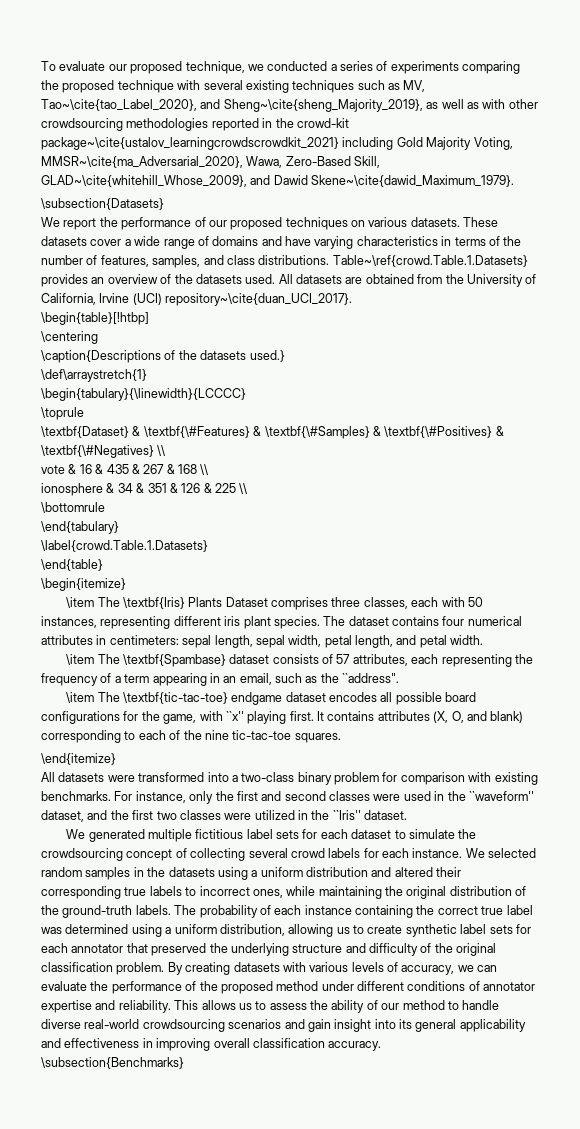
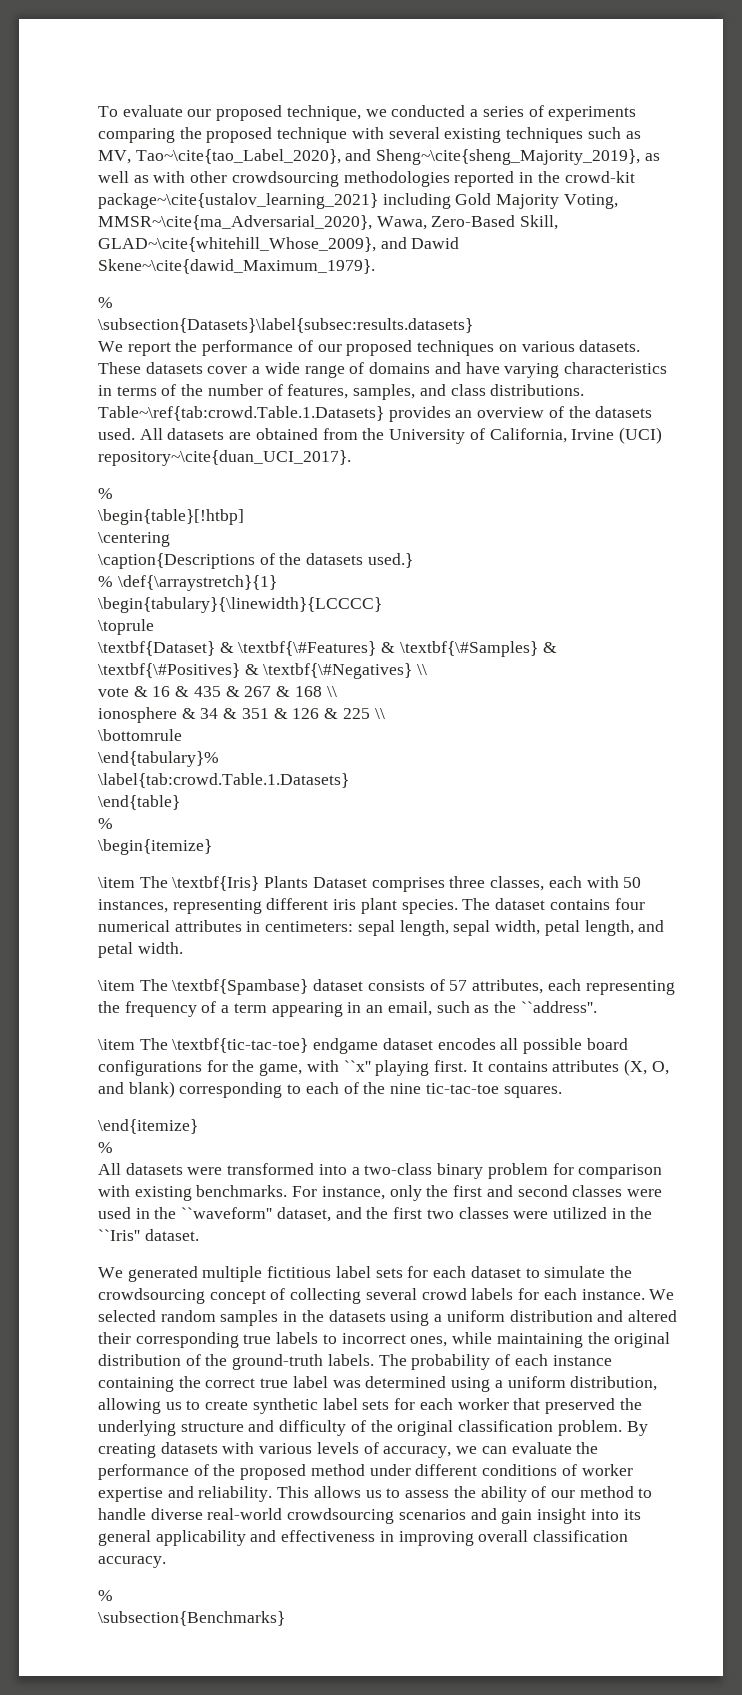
[41,137,339,150] package~\cite{ustalov_learningcrowdscrowdkit_2021} -> [98,193,378,209] package~\cite{ustalov_learning_2021}
[41,198,164,210] \subsection{Datasets} -> [98,297,113,308] [98,318,473,333] % // \subsection{Datasets}\label{subsec:results.datasets}
[332,255,528,267] Table~\ref{crowd.Table.1.Datasets} -> [98,406,384,421] Table~\ref{tab:crowd.Table.1.Datasets}
(353, 299) none -> [98,488,113,499] // %
[41,369,147,382] \def\arraystretch{1} -> [98,575,277,591] % \def{\arraystretch}{1}
[41,521,119,534] [41,540,208,552] \end{tabulary} // \label{crowd.Table.1.Datasets} -> [98,751,219,767] [98,773,349,788] \end{tabulary}% // \label{tab:crowd.Table.1.Datasets}
(103, 565) none -> [98,818,113,829] // %
[342,673,400,683] ``address". -> [520,1001,597,1013] ``address''.
(116, 759) none -> [98,1142,113,1153] // %
[71,944,124,953] annotator -> [457,1398,509,1410] worker
[483,982,536,991] annotator -> [581,1464,633,1476] worker
(382, 1046) none -> [98,1590,113,1601] // %

